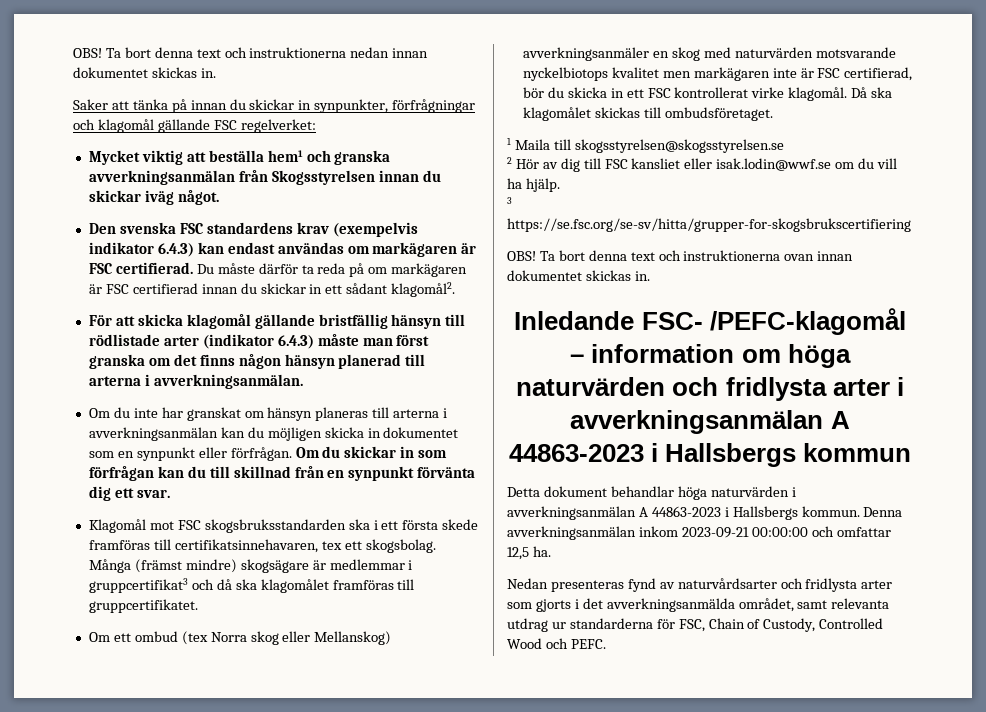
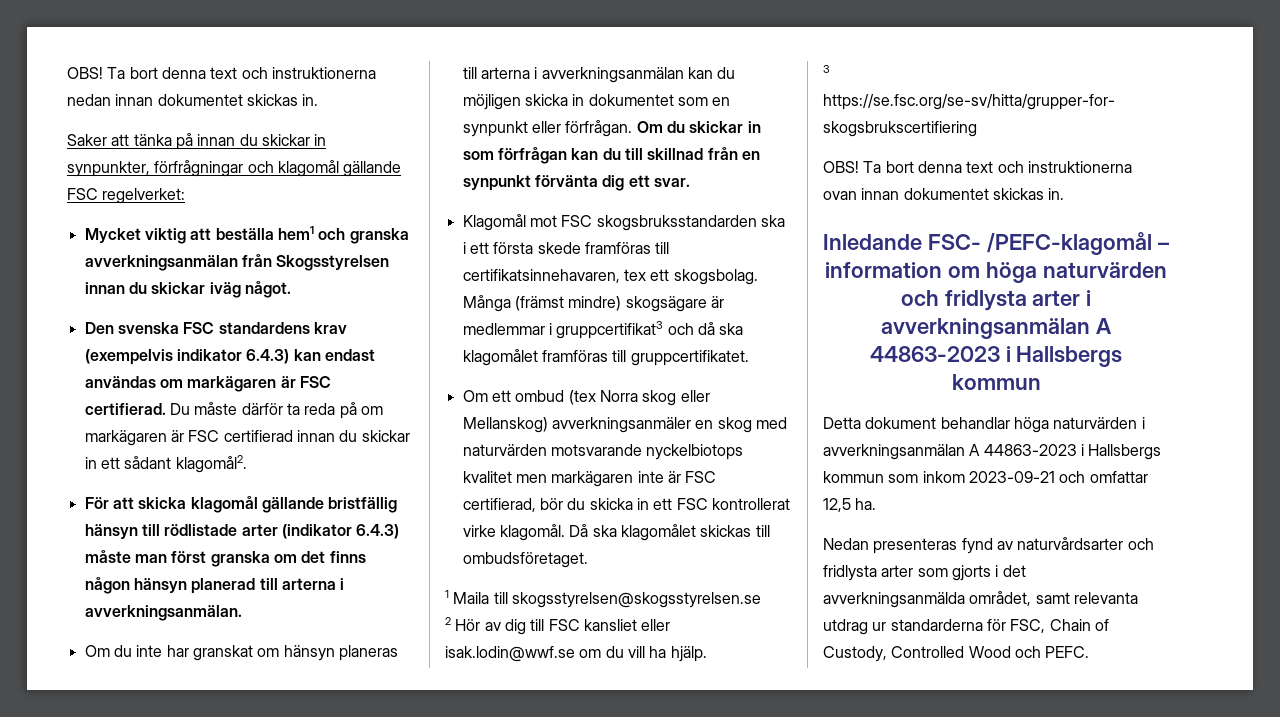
[801,506,903,517] [507,526,636,540] kommun. Denna avverkningsanmälan -> [823,471,919,483] kommun som
[751,527,808,537] 00:00:00 -> (1055, 477) none

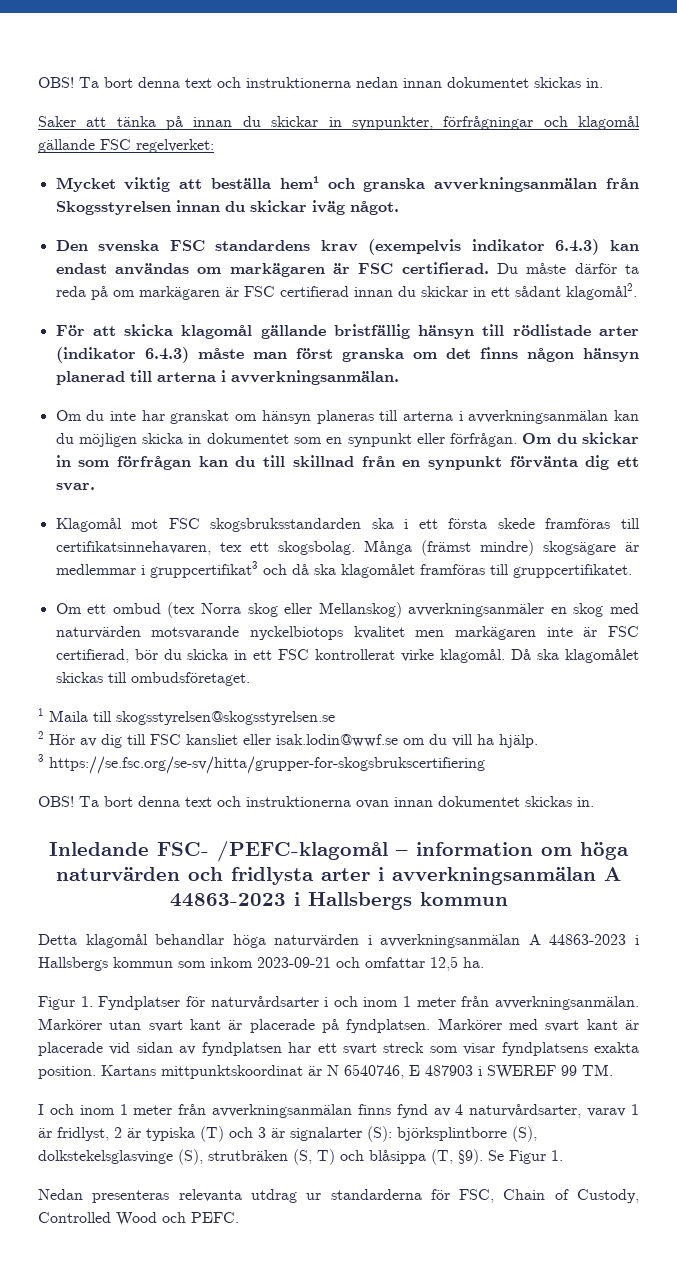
[865,417,937,429] dokument -> [85,934,148,948] klagomål
[823,537,1154,554] [823,565,1026,581] [823,591,1070,608] Nedan presenteras fynd av naturvårdsarter och fridlysta arter som gjorts i det avverkningsanmälda området, samt -> [38,996,639,1010] [38,1018,639,1033] [38,1042,640,1056] [38,1064,613,1079] [38,1104,639,1118] [38,1126,537,1142] [38,1149,563,1165] [38,1189,170,1203] Figur 1. Fyndplatser för naturvårdsarter i och inom 1 meter från avverkningsanmälan. Markörer utan svart kant är placerade på fyndplatsen. Markörer med svart kant är placerade vid sidan av fyndplatsen har ett svart streck som visar fyndplatsens exakta position. Kartans mittpunktskoordinat är N 6540746, E 487903 i SWEREF 99 TM. // I och inom 1 meter från avverkningsanmälan finns fynd av 4 naturvårdsarter, varav 1 är fridlyst, 2 är typiska (T) och 3 är signalarter (S): björksplintborre (S), dolkstekelsglasvinge (S), strutbräken (S, T) och blåsippa (T, §9). Se Figur 1. // Nedan presenteras

